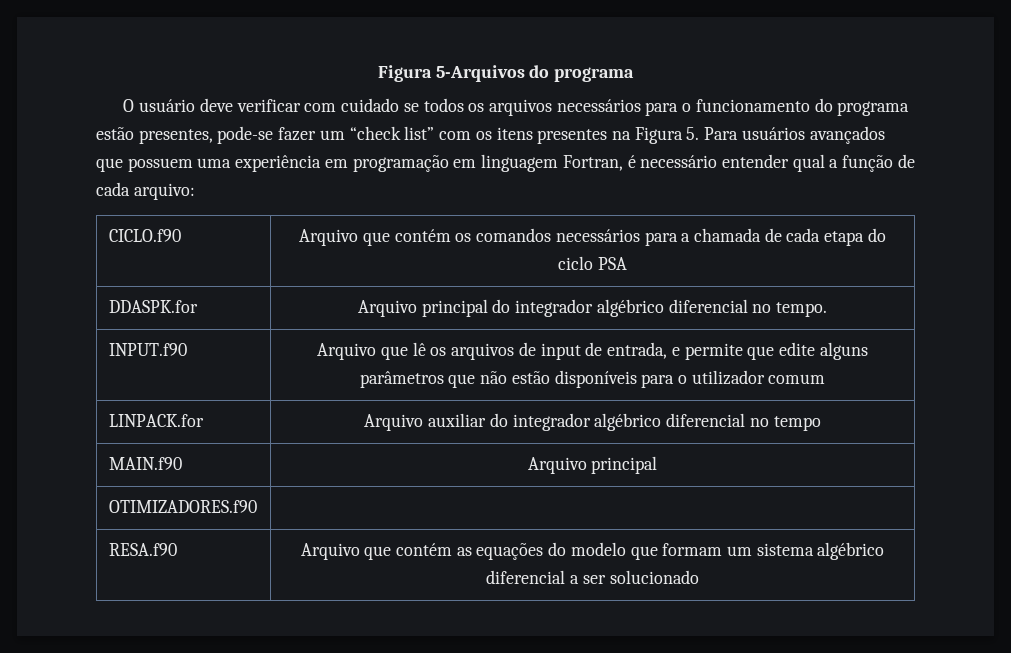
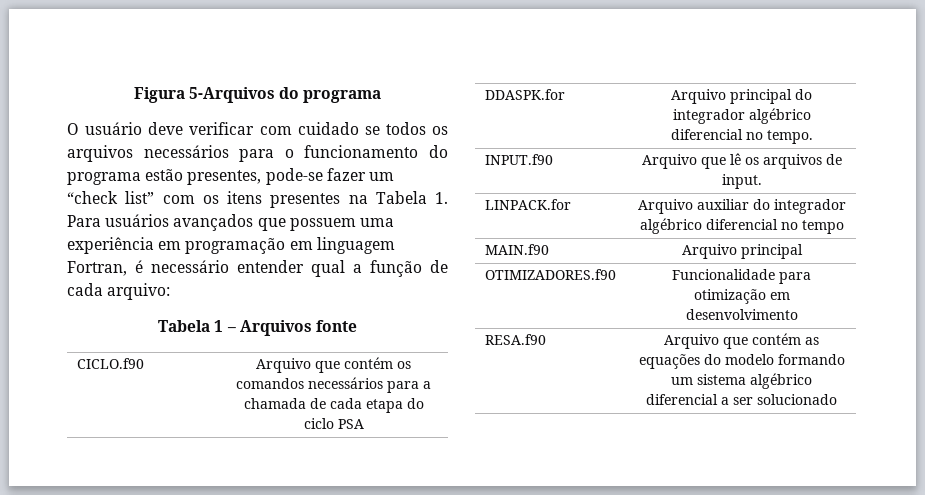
[634,127,700,144] Figura 5. -> [375,191,448,204] Tabela 1.
(195, 191) none -> [158,320,357,336] // Tabela 1 – Arquivos fonte
[540,342,868,360] [359,370,826,388] input de entrada, e permite que edite alguns parâmetros que não estão disponíveis para o utilizador comum -> [721,174,762,189] input.
(257, 506) none -> [672,269,811,284] [693,289,790,304] [685,309,798,320] Funcionalidade para otimização em desenvolvimento
[630,543,723,560] que formam -> [777,354,845,365] formando

